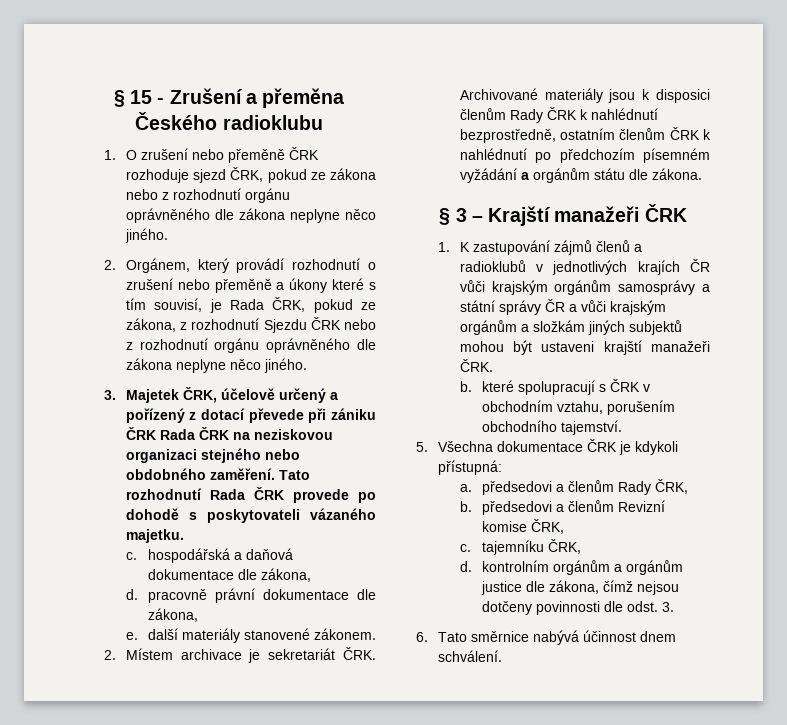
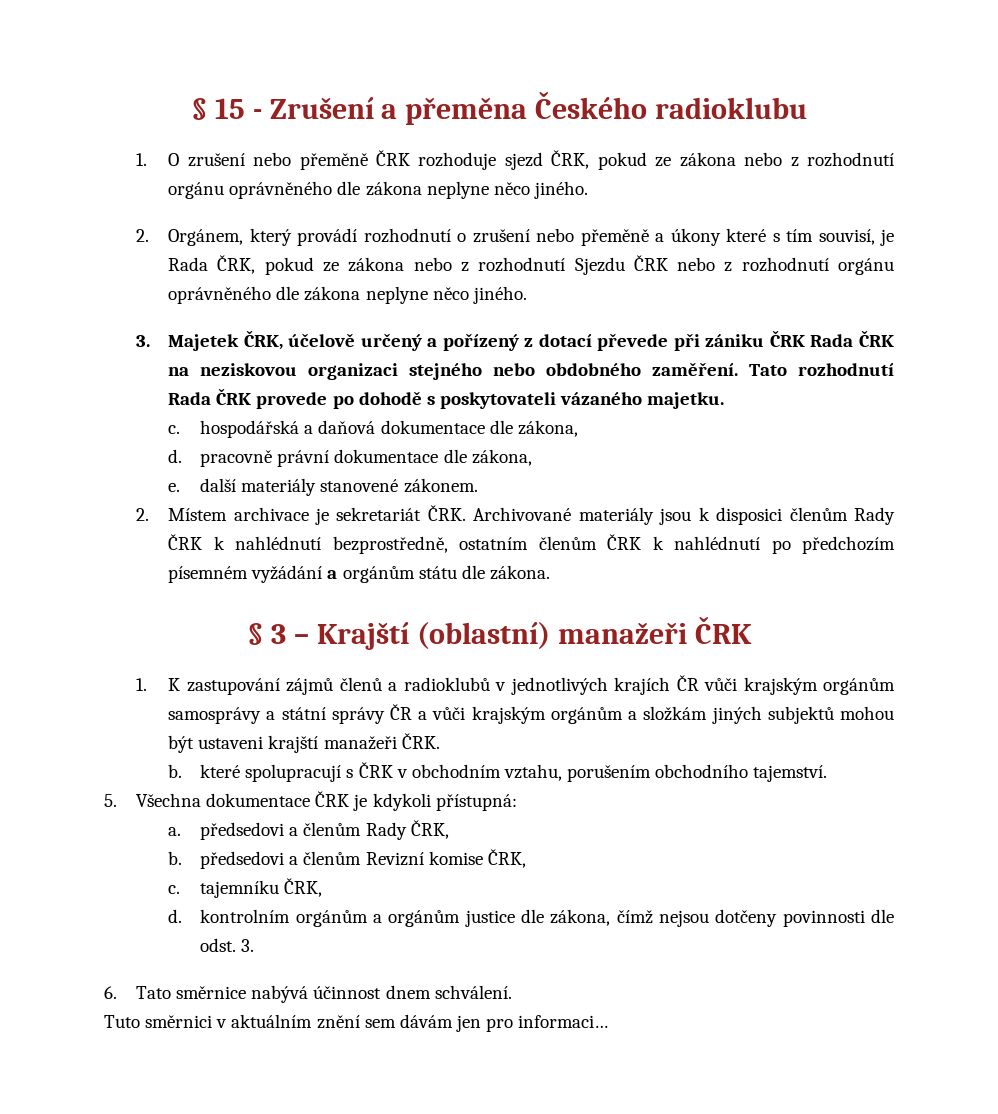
[125,318,176,332] zákona, -> [348,257,452,272] zákona nebo
(551, 216) none -> [416,622,550,649] (oblastní)
(502, 656) none -> [104,1014,609,1032] // Tuto směrnici v aktuálním znění sem dávám jen pro informaci…

